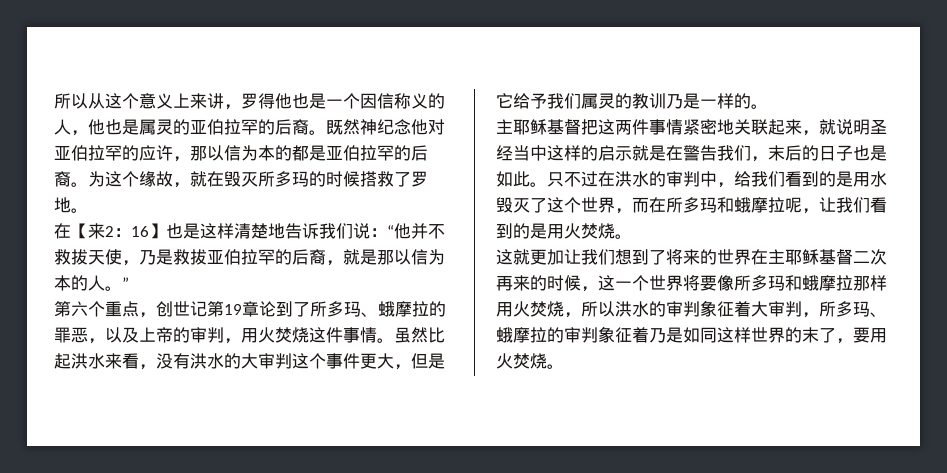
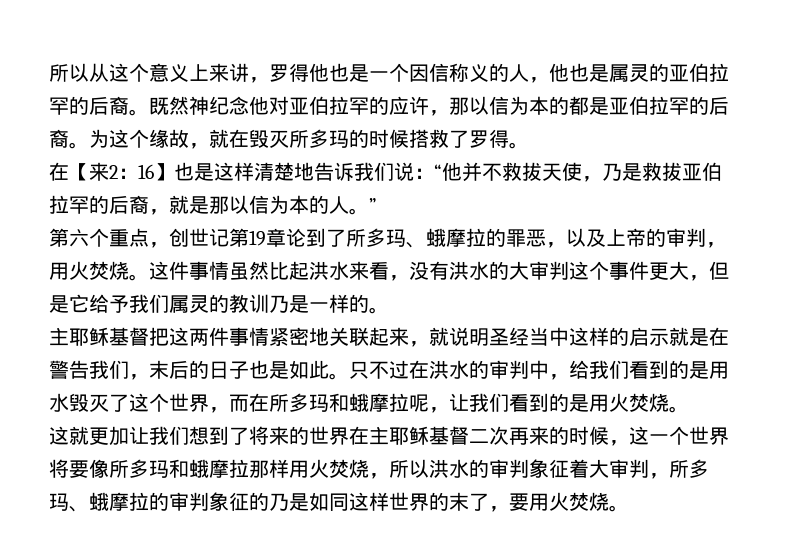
[54,197,71,213] 地 -> [489,129,509,148] 得
(309, 335) none -> [129,274,149,281] 。
[377,338,394,343] 。 -> (229, 270) none
[632,327,649,343] 着 -> [249,492,269,511] 的

